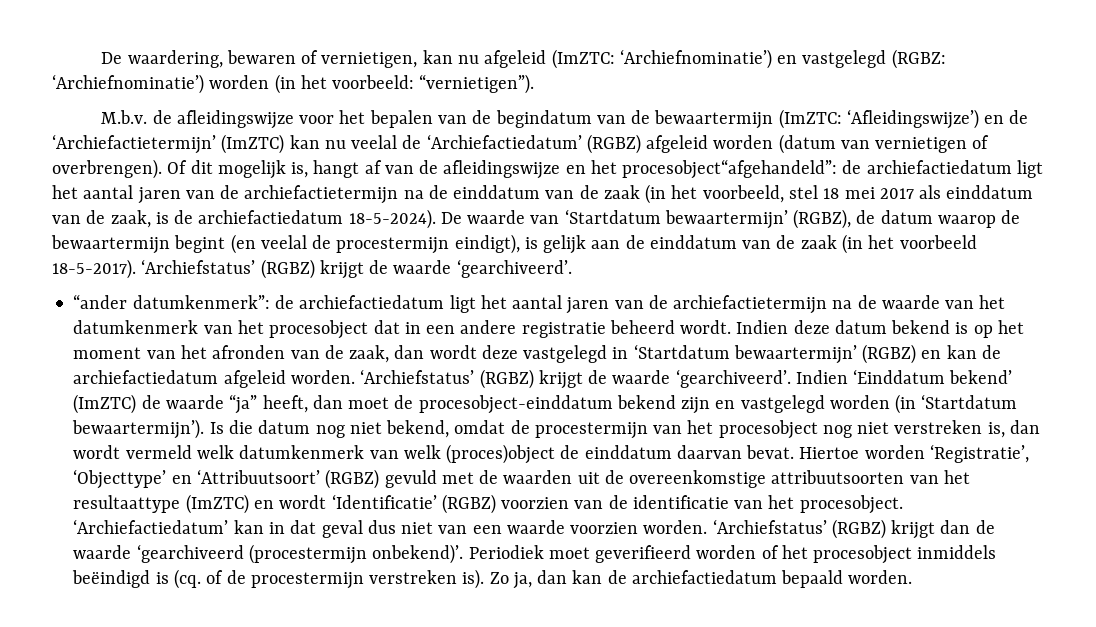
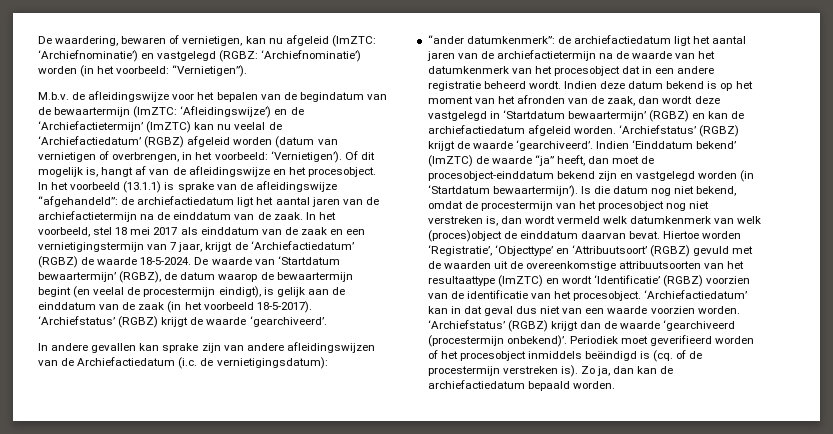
[419,74,535,94] “vernietigen”). -> [172,65,248,77] “Vernietigen”).
[52,159,162,179] overbrengen). -> [112,151,342,163] overbrengen, in het voorbeeld: ‘Vernietigen’).
[622,159,838,179] procesobject“afgehandeld”: -> [307,167,376,177] [38,181,337,193] [38,196,118,207] procesobject. In het voorbeeld (13.1.1) is sprake van de afleidingswijze “afgehandeld”:
[603,184,667,204] zaak (in -> [273,212,316,220] zaak. In
[110,209,436,229] zaak, is de archiefactiedatum 18-5-2024). -> [300,227,366,235] [38,241,354,252] [38,256,192,268] zaak en een vernietigingstermijn van 7 jaar, krijgt de ‘Archiefactiedatum’ (RGBZ) de waarde 18-5-2024.
(572, 268) none -> [38,342,375,353] [38,357,328,369] // In andere gevallen kan sprake zijn van andere afleidingswijzen van de Archiefactiedatum (i.c. de vernietigingsdatum):

